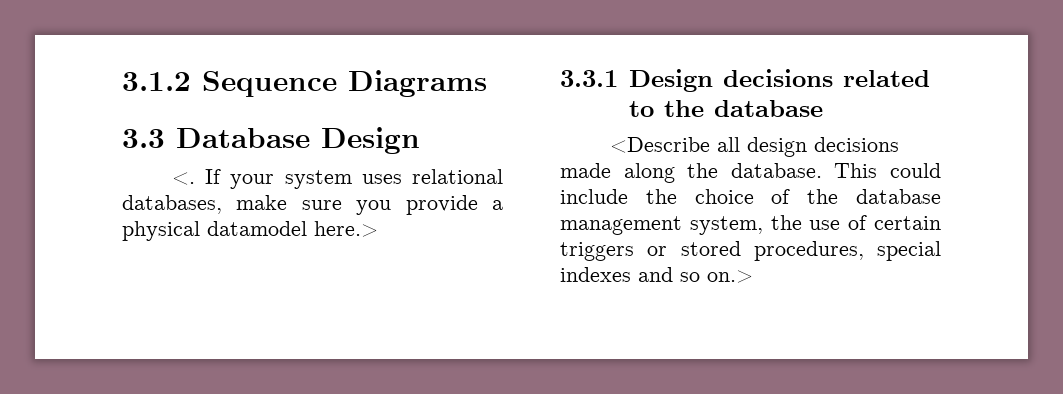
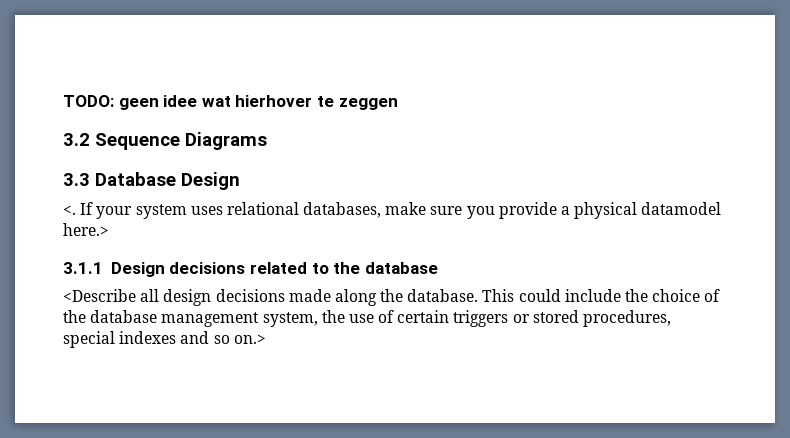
[122,72,191,91] 3.1.2 -> [63,95,398,110] [63,133,90,146] TODO: geen idee wat hierhover te zeggen // 3.2
[560,70,618,87] 3.3.1 -> [63,262,103,274] 3.1.1

